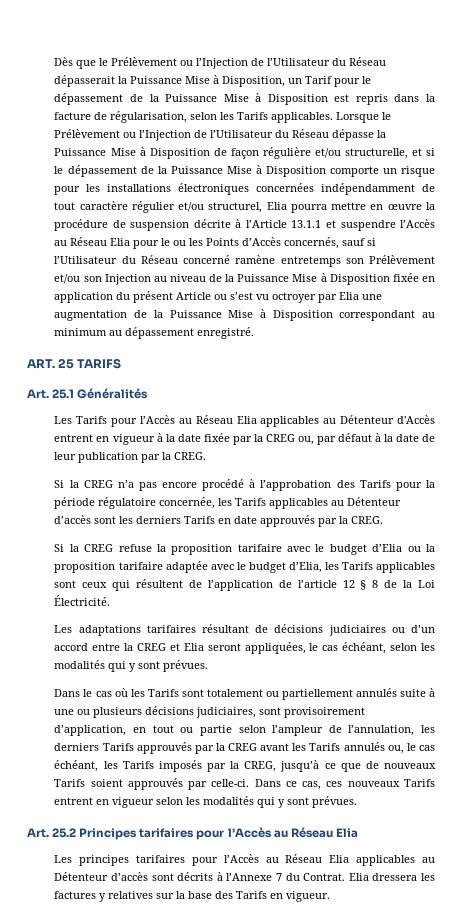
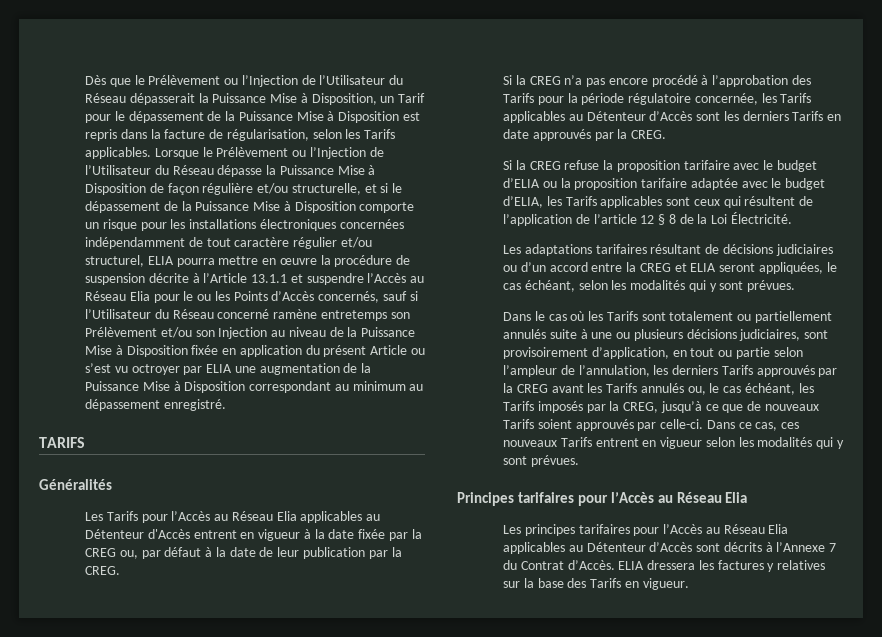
[266,202,287,210] Elia -> [147,256,174,265] ELIA
[339,292,360,300] Elia -> [206,364,233,373] ELIA
[27,358,75,369] ART. 25 -> (226, 405) none
[27,389,75,399] Art. 25.1 -> (85, 442) none
[54,515,92,524] d’accès -> [649,111,693,121] d’Accès
[372,544,403,552] d’Elia -> [502,178,540,188] d’ELIA
[288,562,322,573] d’Elia, -> [502,196,543,208] d’ELIA,
[183,643,204,651] Elia -> [690,263,717,272] ELIA
[27,828,77,838] Art. 25.2 -> (579, 461) none
[111,872,149,881] d’accès -> [649,542,693,552] d’Accès
[303,873,369,881] Contrat. Elia -> [520,560,645,570] Contrat d’Accès. ELIA

